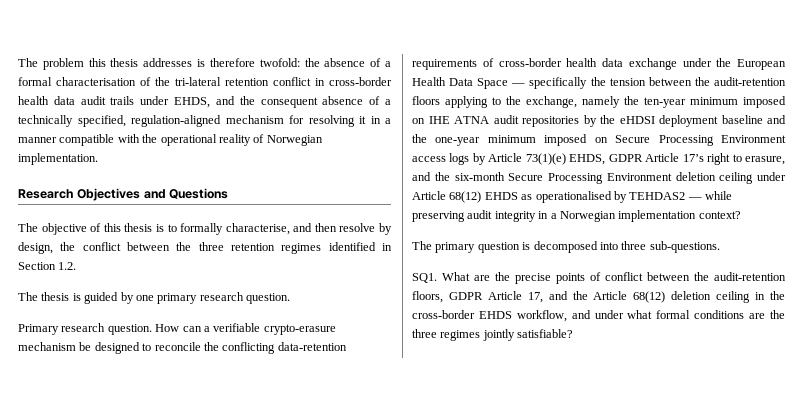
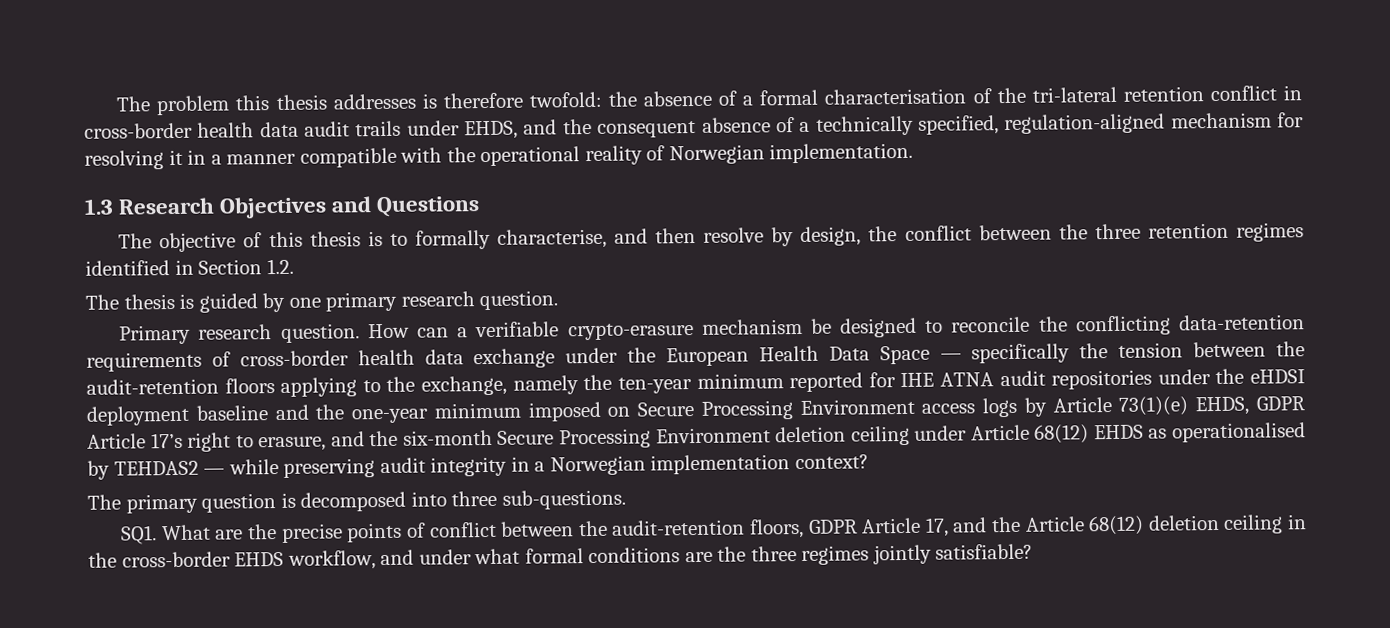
(98, 159) none -> [84,198,114,215] 1.3
[743,96,786,108] [412,118,425,124] imposed on -> [789,372,896,393] reported for
[583,115,597,127] by -> [1157,369,1211,385] under

